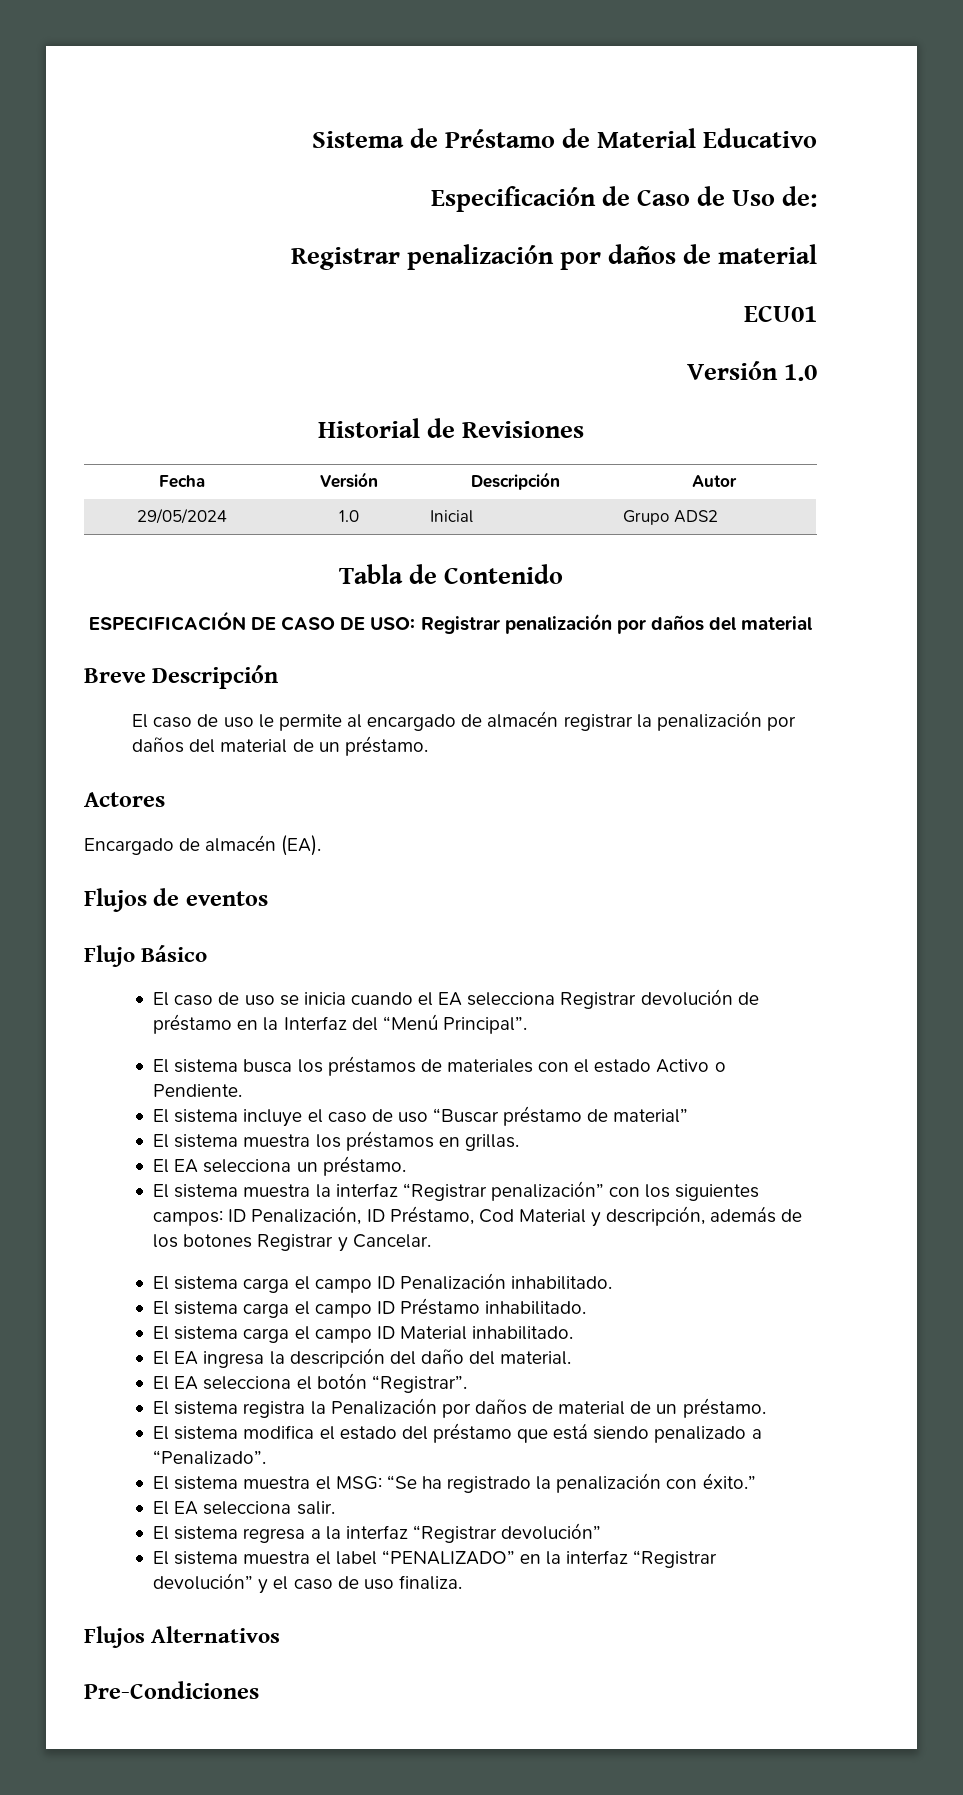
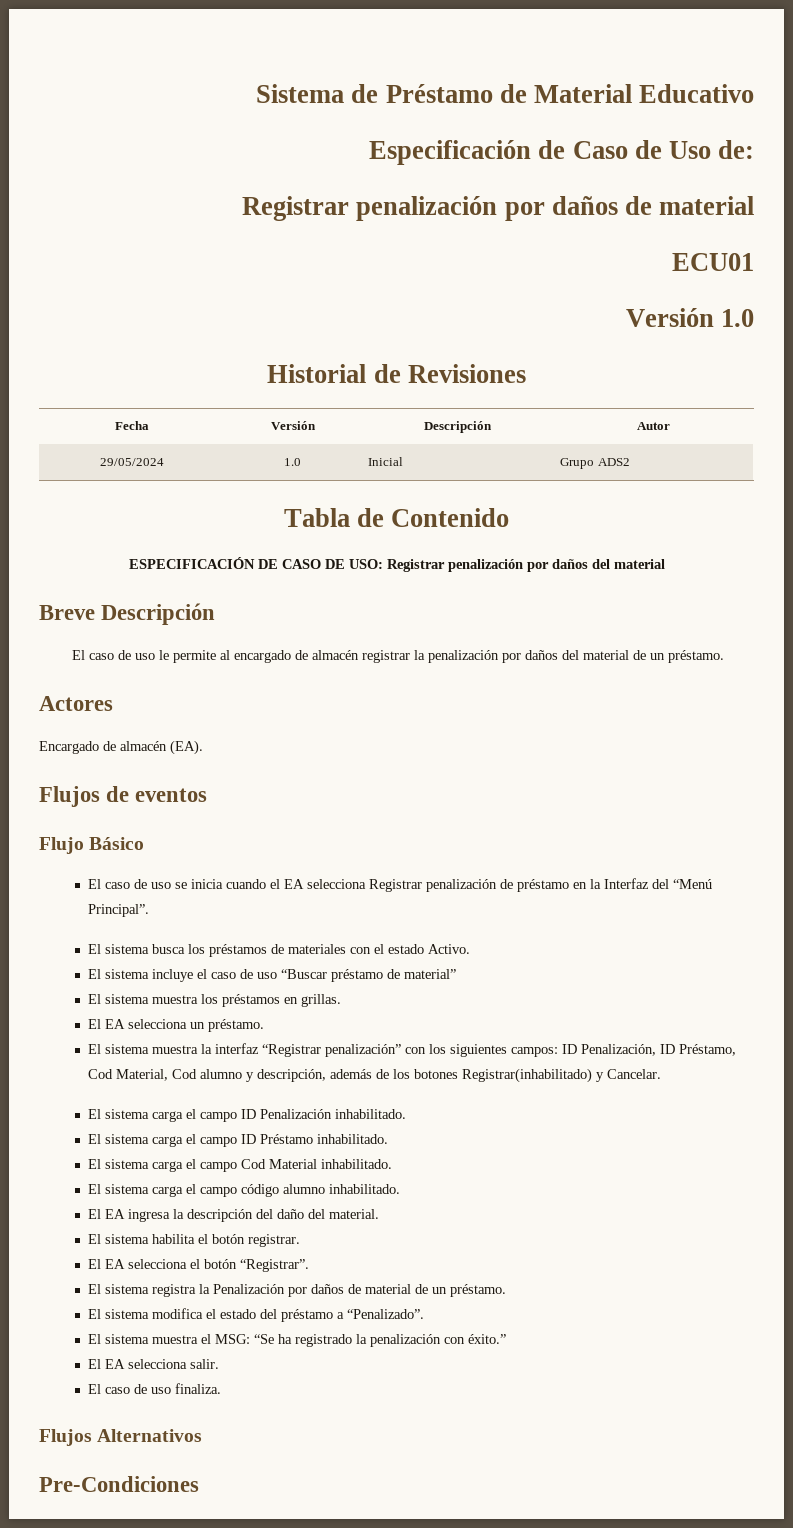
[640,989,733,1006] devolución -> [425,879,497,892] penalización
[656,1059,726,1073] [153,1084,243,1097] Activo o Pendiente. -> [427,944,470,954] Activo.
[518,1209,586,1223] Material -> [115,1069,242,1081] Material, Cod alumno
[257,1234,334,1251] Registrar -> [461,1068,592,1083] Registrar(inhabilitado)
[376,1326,395,1339] ID -> [240,1159,266,1169] Cod
(574, 1333) none -> [87,1184,400,1197] // El sistema carga el campo código alumno inhabilitado.
(572, 1358) none -> [87,1234,300,1247] // El sistema habilita el botón registrar.
[517,1423,747,1443] que está siendo penalizado -> (333, 1315) none
[174,1523,602,1543] [153,1550,718,1568] [153,1573,289,1594] sistema regresa a la interfaz “Registrar devolución” // El sistema muestra el label “PENALIZADO” en la interfaz “Registrar devolución” y el -> (101, 1389) none

